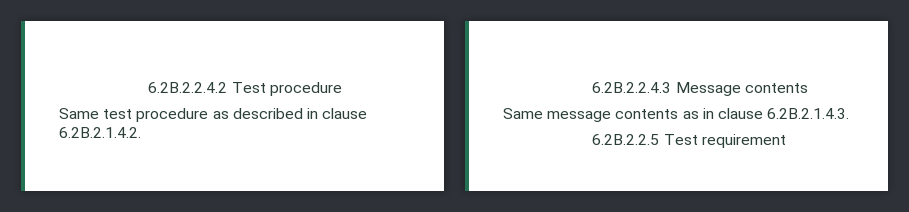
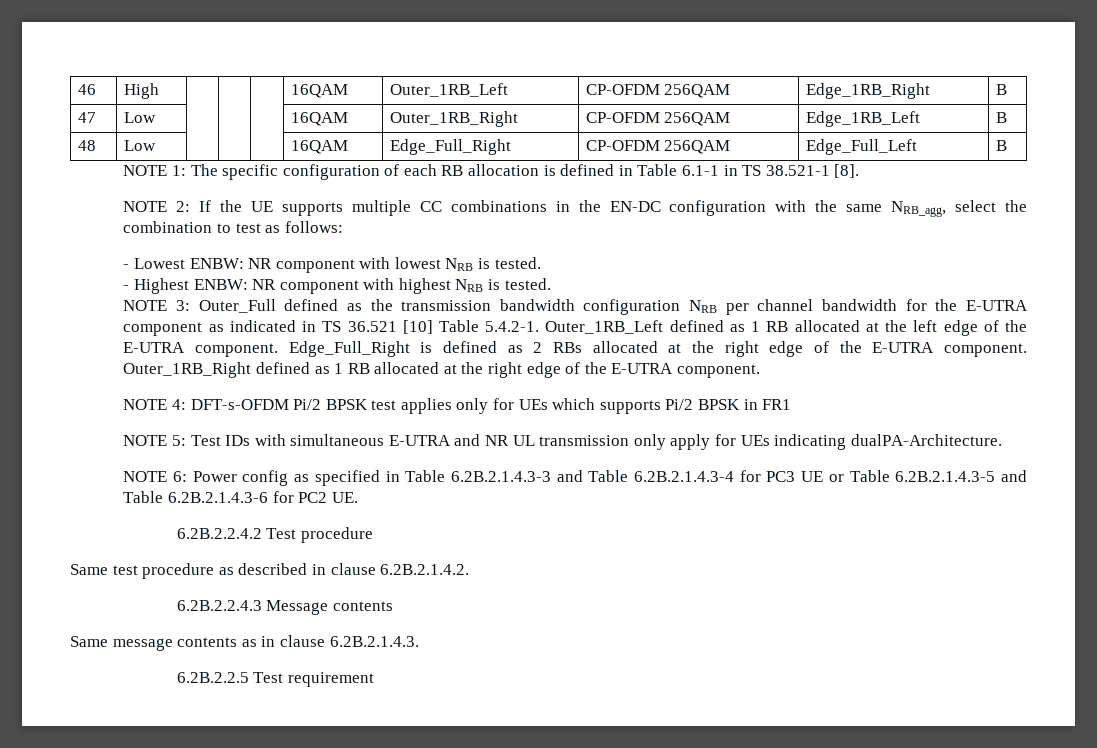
(148, 87) none -> [77,84,96,95] [123,83,159,99] [290,84,348,98] [389,83,508,97] [585,84,731,98] [805,83,930,99] [995,84,1007,95] [77,112,96,123] [123,112,156,123] [290,112,348,126] [389,111,518,127] [585,112,731,126] [805,111,920,127] [995,112,1007,123] [77,140,96,151] [123,140,156,151] [290,140,348,154] [389,139,511,155] [585,140,731,154] [805,139,917,155] [995,140,1007,151] [123,164,860,180] [123,200,1027,217] [123,221,343,233] [123,257,541,273] [123,278,551,294] [123,299,1028,315] [123,320,1027,336] [123,341,1027,357] [123,362,761,378] [123,398,792,414] [123,434,1002,450] [123,470,1027,486] [123,491,358,503] 46 | High | | | | 16QAM | Outer_1RB_Left | CP-OFDM 256QAM | Edge_1RB_Right | B // 47 | Low | | | | 16QAM | Outer_1RB_Right | CP-OFDM 256QAM | Edge_1RB_Left | B // 48 | Low | | | | 16QAM | Edge_Full_Right | CP-OFDM 256QAM | Edge_Full_Left | B // NOTE 1: The specific configuration of each RB allocation is defined in Table 6.1-1 in TS 38.521-1 [8]. // NOTE 2: If the UE supports multiple CC combinations in the EN-DC configuration with the same NRB_agg, select the combination to test as follows: // - Lowest ENBW: NR component with lowest NRB is tested. // - Highest ENBW: NR component with highest NRB is tested. // NOTE 3: Outer_Full defined as the transmission bandwidth configuration NRB per channel bandwidth for the E-UTRA component as indicated in TS 36.521 [10] Table 5.4.2-1. Outer_1RB_Left defined as 1 RB allocated at the left edge of the E-UTRA component. Edge_Full_Right is defined as 2 RBs allocated at the right edge of the E-UTRA component. Outer_1RB_Right defined as 1 RB allocated at the right edge of the E-UTRA component. // NOTE 4: DFT-s-OFDM Pi/2 BPSK test applies only for UEs which supports Pi/2 BPSK in FR1 // NOTE 5: Test IDs with simultaneous E-UTRA and NR UL transmission only apply for UEs indicating dualPA-Architecture. // NOTE 6: Power config as specified in Table 6.2B.2.1.4.3-3 and Table 6.2B.2.1.4.3-4 for PC3 UE or Table 6.2B.2.1.4.3-5 and Table 6.2B.2.1.4.3-6 for PC2 UE. //

